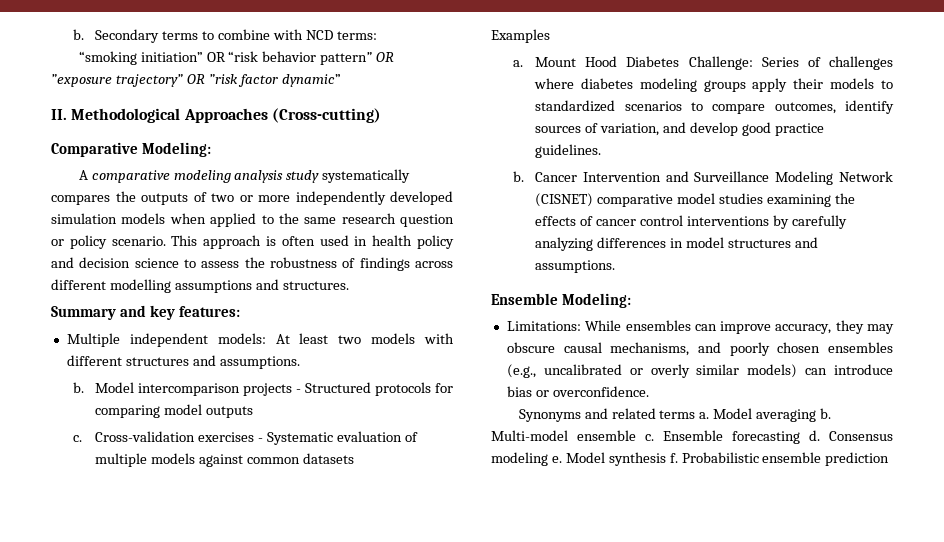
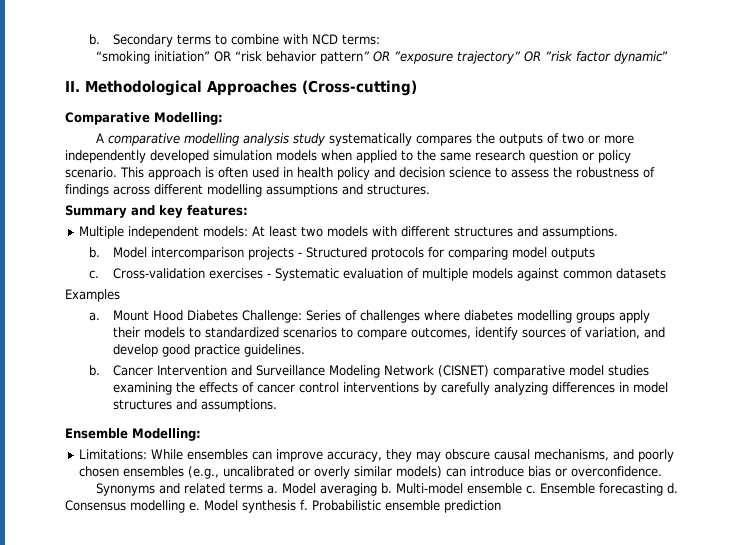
[141,142,211,157] Modeling: -> [154,112,223,125] Modelling:
[173,170,231,183] modeling -> [184,133,240,146] modelling
[639,78,697,92] modeling -> [517,310,573,323] modelling
[561,293,631,308] Modeling: -> [132,428,201,441] Modelling:
[491,452,548,466] modeling -> [130,500,185,513] modelling

